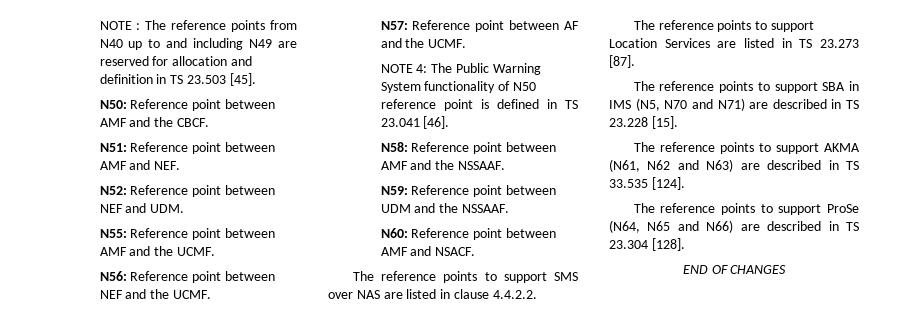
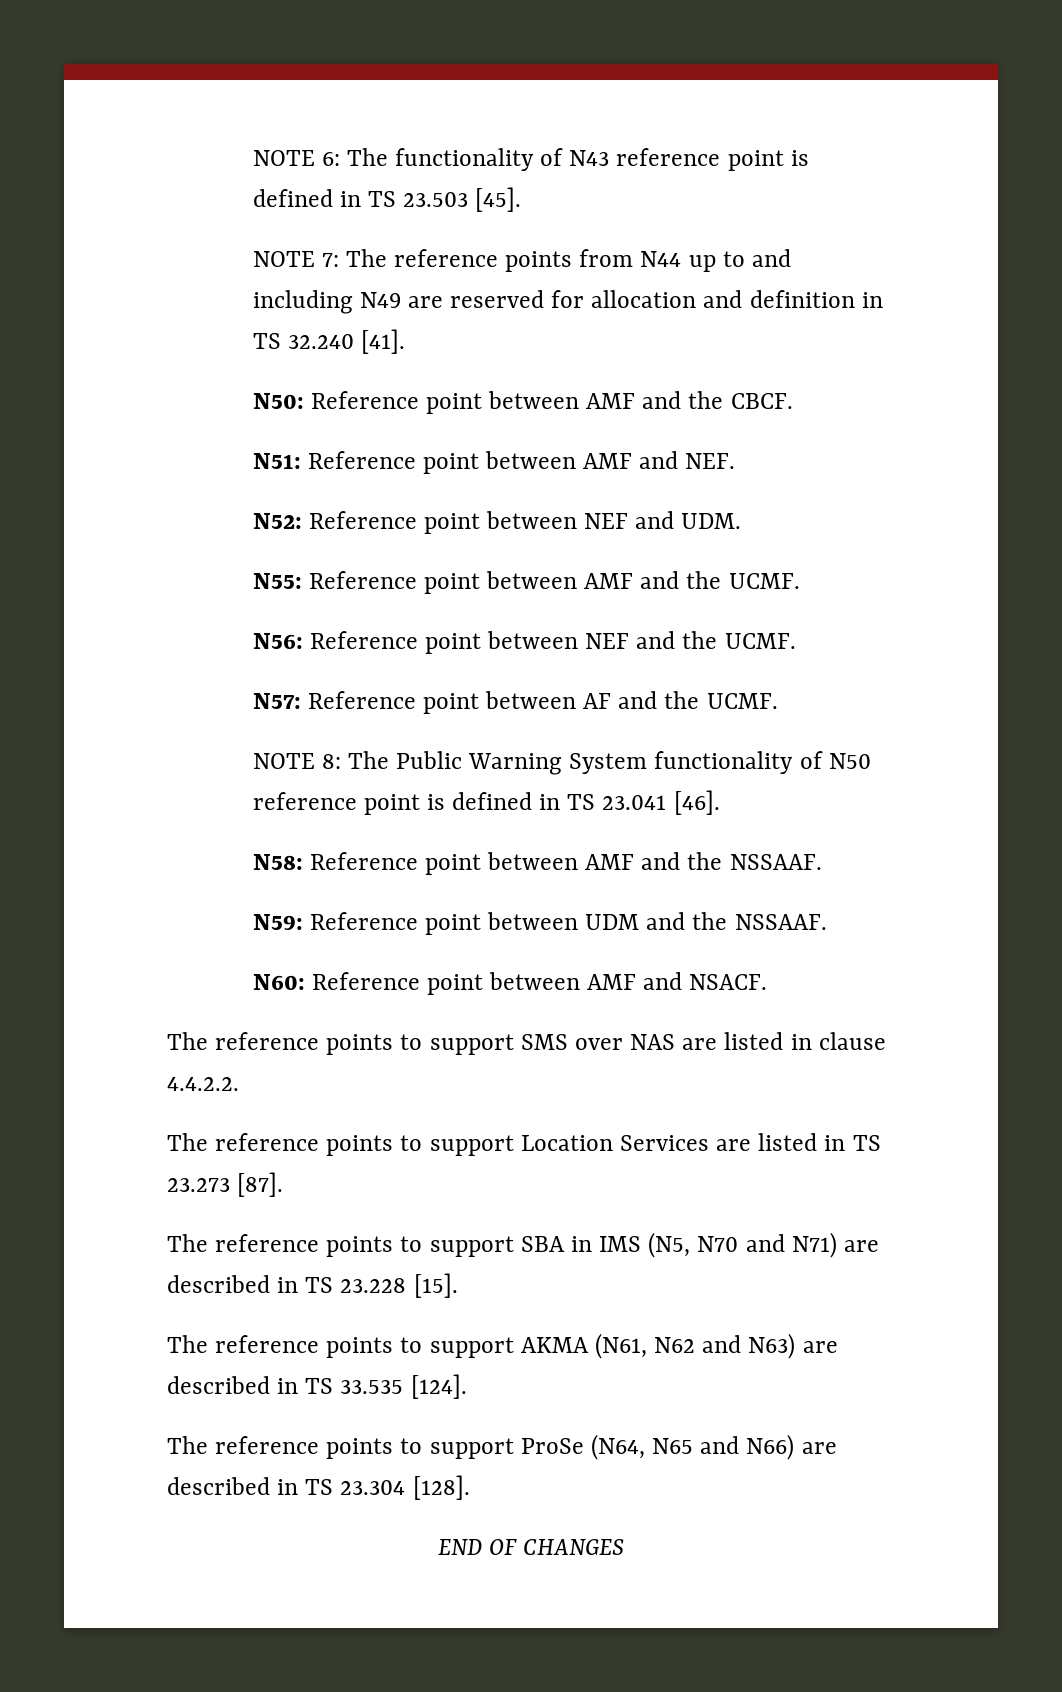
[99,21,141,30] NOTE : -> [252,148,809,171] [252,187,522,212] [252,251,339,267] NOTE 6: The functionality of N43 reference point is defined in TS 23.503 [45]. // NOTE 7:
[99,39,123,48] N40 -> [640,251,682,267] N44
[186,73,256,86] 23.503 [45]. -> [287,329,405,354] 32.240 [41].
[416,64,428,73] 4: -> [321,754,341,769] 8:

